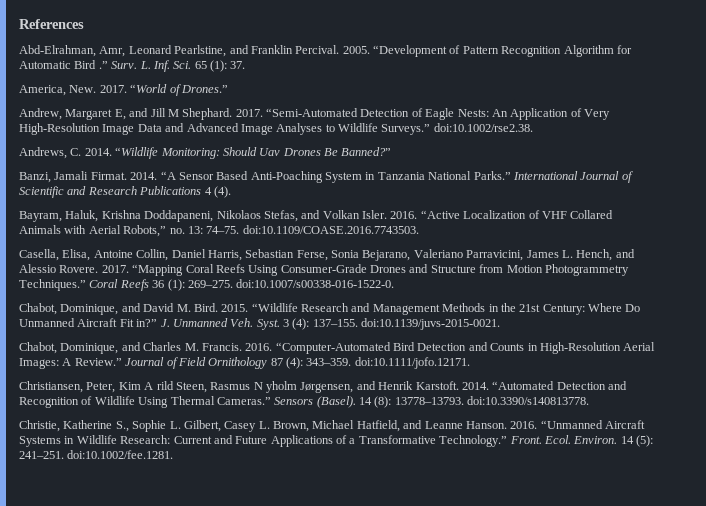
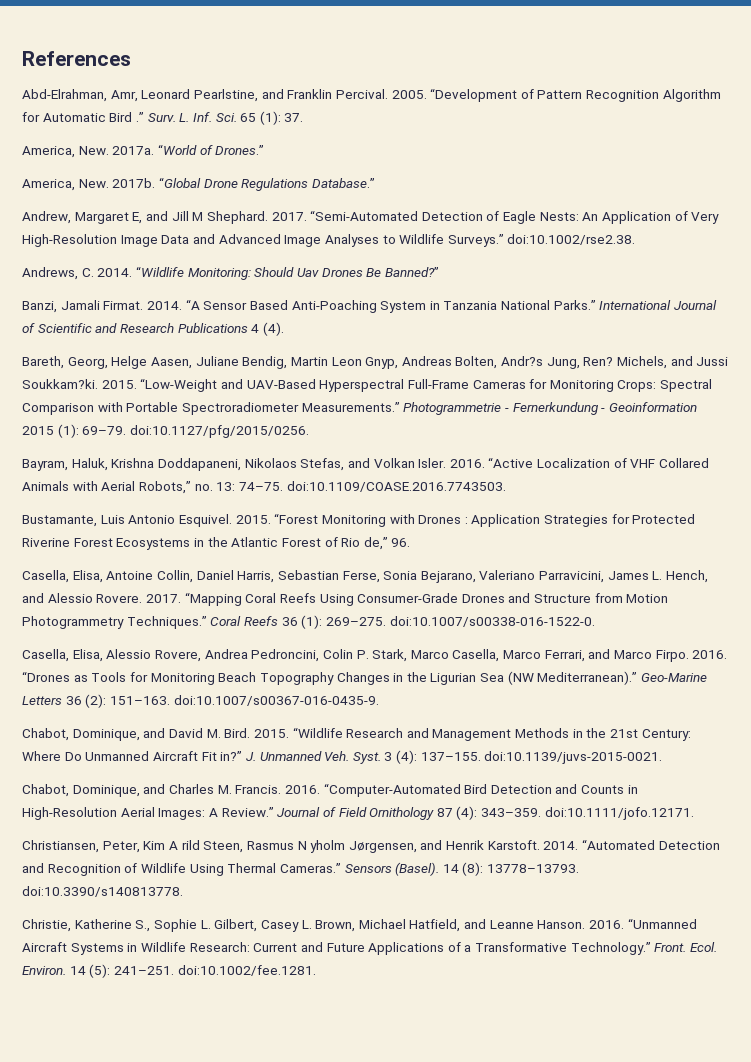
[99,85,127,93] 2017. -> [112,146,155,155] 2017a.
(228, 89) none -> [22,177,375,191] // America, New. 2017b. “Global Drone Regulations Database.”
(231, 192) none -> [22,356,729,369] [22,378,713,392] [22,402,697,415] [22,424,309,438] // Bareth, Georg, Helge Aasen, Juliane Bendig, Martin Leon Gnyp, Andreas Bolten, Andr?s Jung, Ren? Michels, and Jussi Soukkam?ki. 2015. “Low-Weight and UAV-Based Hyperspectral Full-Frame Cameras for Monitoring Crops: Spectral Comparison with Portable Spectroradiometer Measurements.” Photogrammetrie - Fernerkundung - Geoinformation 2015 (1): 69–79. doi:10.1127/pfg/2015/0256.
(419, 229) none -> [22,513,696,527] [22,537,411,550] // Bustamante, Luis Antonio Esquivel. 2015. “Forest Monitoring with Drones : Application Strategies for Protected Riverine Forest Ecosystems in the Atlantic Forest of Rio de,” 96.
(395, 283) none -> [22,649,728,662] [22,671,708,685] [22,694,379,708] // Casella, Elisa, Alessio Rovere, Andrea Pedroncini, Colin P. Stark, Marco Casella, Marco Ferrari, and Marco Firpo. 2016. “Drones as Tools for Monitoring Beach Topography Changes in the Ligurian Sea (NW Mediterranean).” Geo-Marine Letters 36 (2): 151–163. doi:10.1007/s00367-016-0435-9.

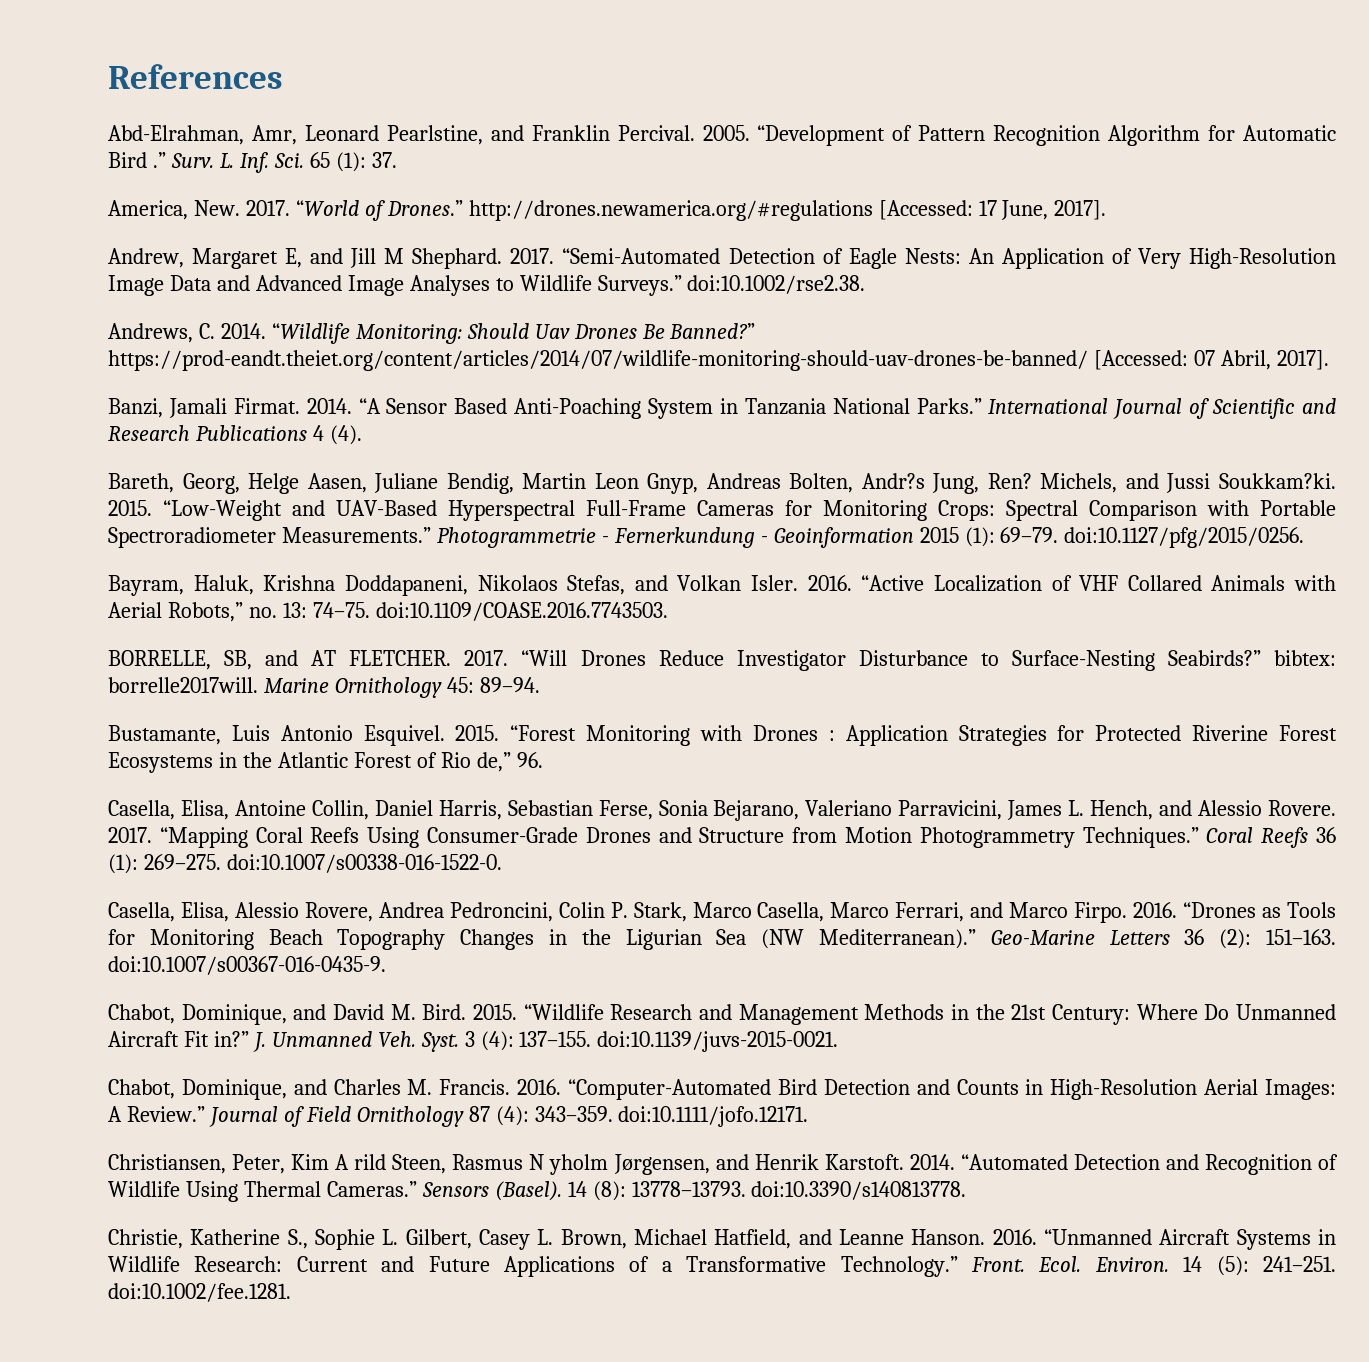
[112,146,155,155] 2017a. -> [245,200,290,216] 2017.
[22,177,375,191] // America, New. 2017b. “Global Drone Regulations Database.” -> [468,200,1107,221] http://drones.newamerica.org/#regulations [Accessed: 17 June, 2017].
(439, 272) none -> [108,350,1329,371] https://prod-eandt.theiet.org/content/articles/2014/07/wildlife-monitoring-should-uav-drones-be-banned/ [Accessed: 07 Abril, 2017].
(506, 486) none -> [108,650,1336,671] [108,677,540,698] // BORRELLE, SB, and AT FLETCHER. 2017. “Will Drones Reduce Investigator Disturbance to Surface-Nesting Seabirds?” bibtex: borrelle2017will. Marine Ornithology 45: 89–94.

